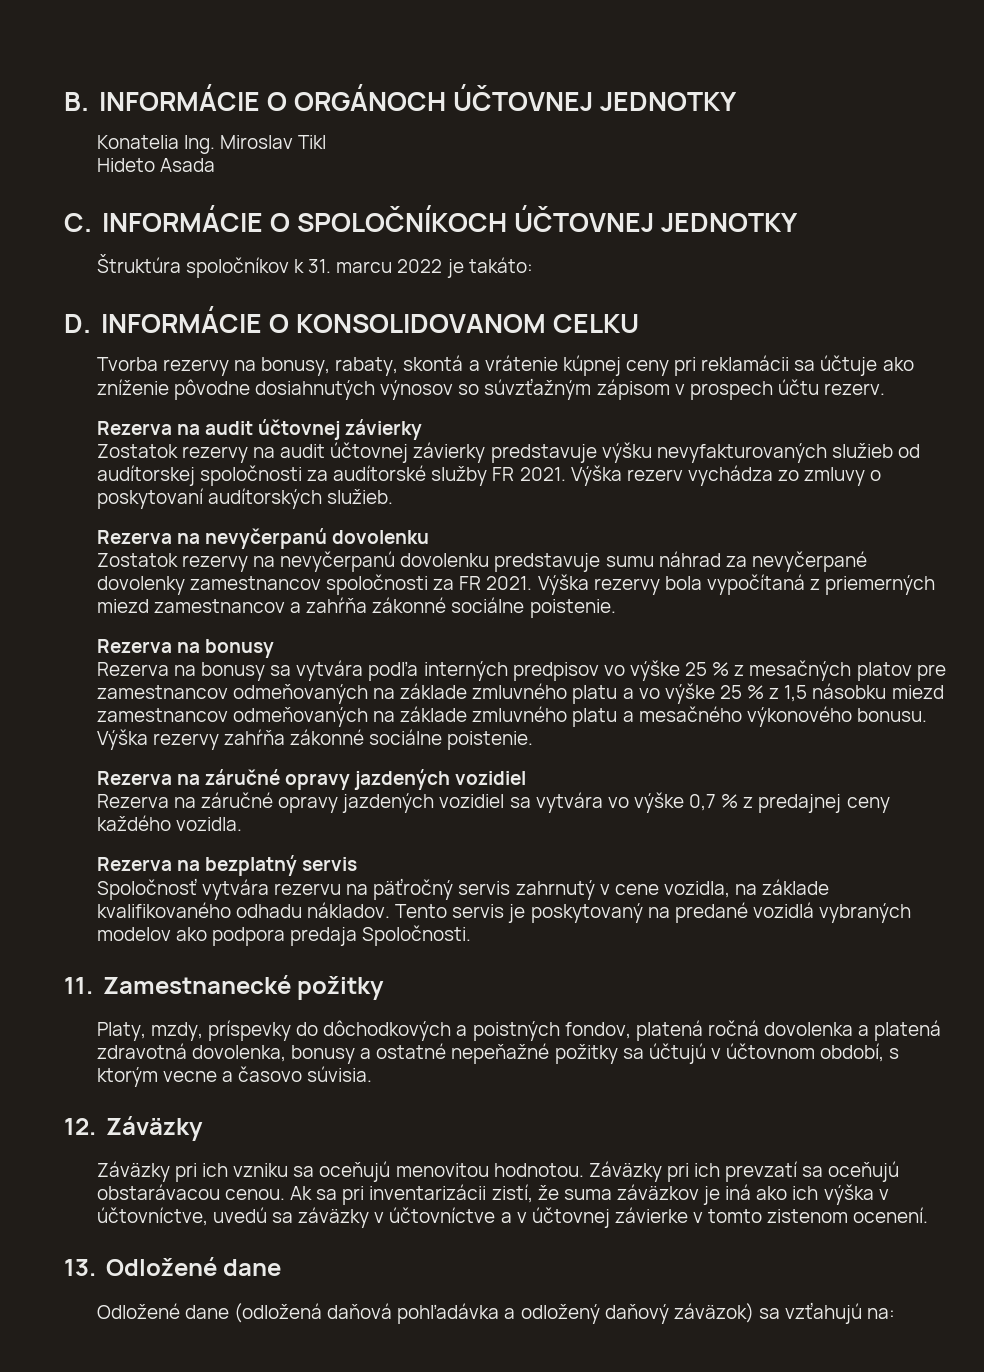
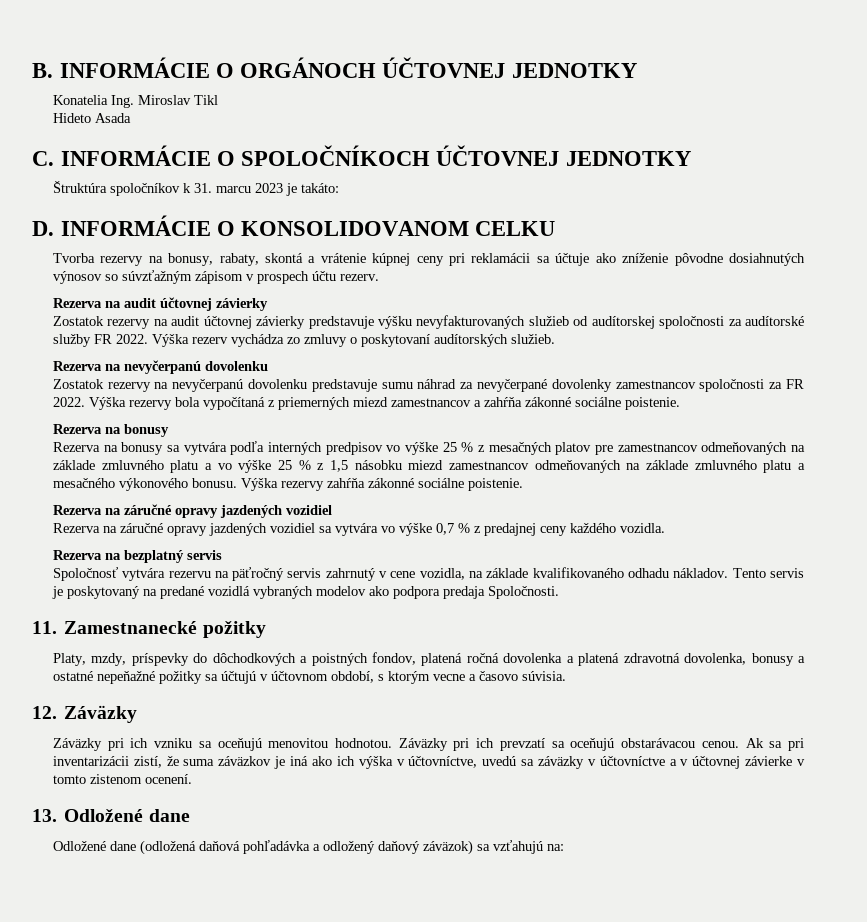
[397,259,443,273] 2022 -> [254,183,283,193] 2023
[519,467,566,481] 2021. -> [115,334,148,344] 2022.
[486,576,533,590] 2021. -> [52,397,85,407] 2022.

